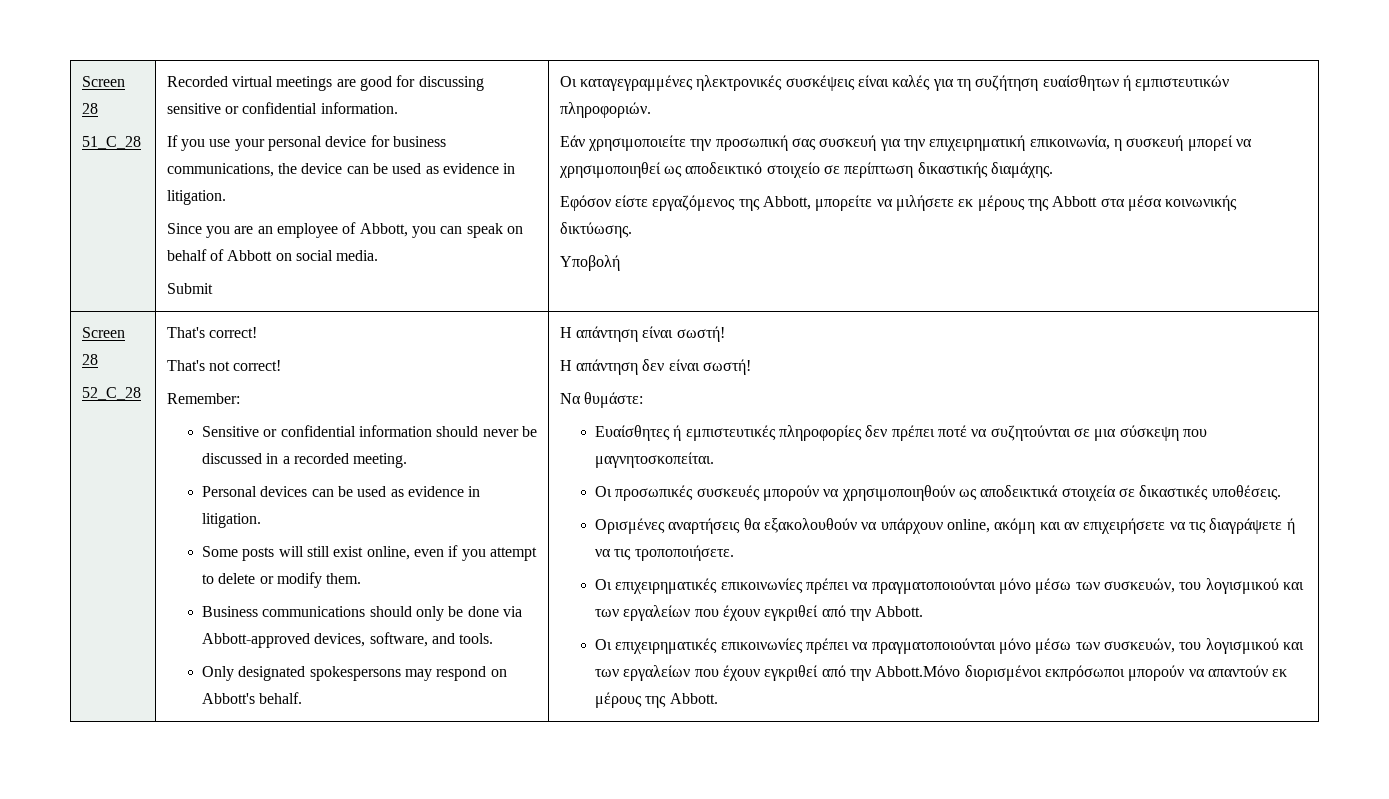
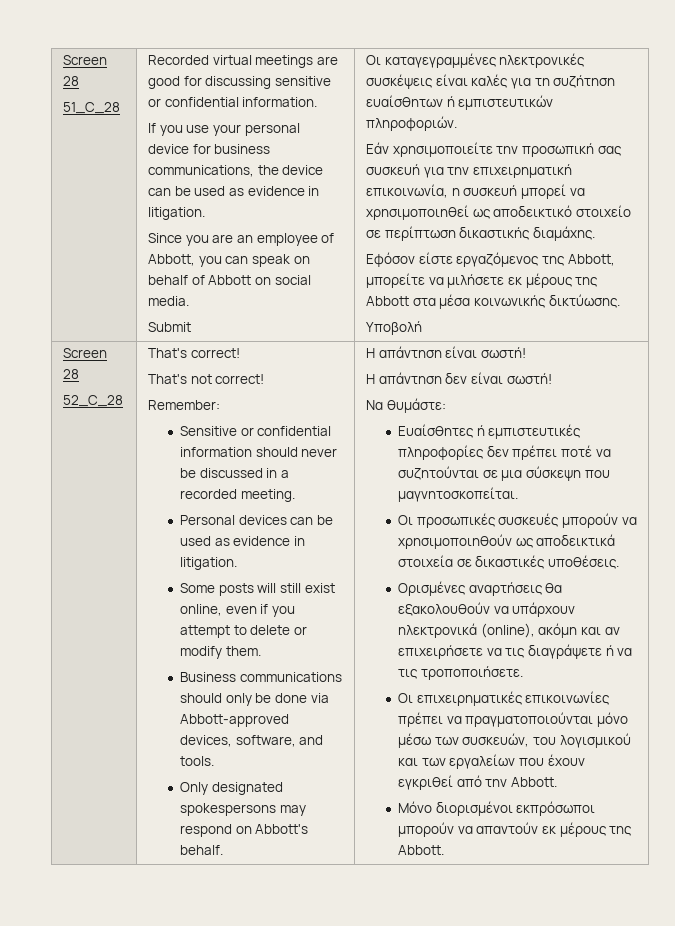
[946,519,990,533] online, -> [397,623,535,638] ηλεκτρονικά (online),
[595,638,1304,654] [595,665,961,681] Οι επιχειρηματικές επικοινωνίες πρέπει να πραγματοποιούνται μόνο μέσω των συσκευών, του λογισμικού και των εργαλείων που έχουν εγκριθεί από την Abbott.Μόνο -> [397,801,432,813] Μόνο

